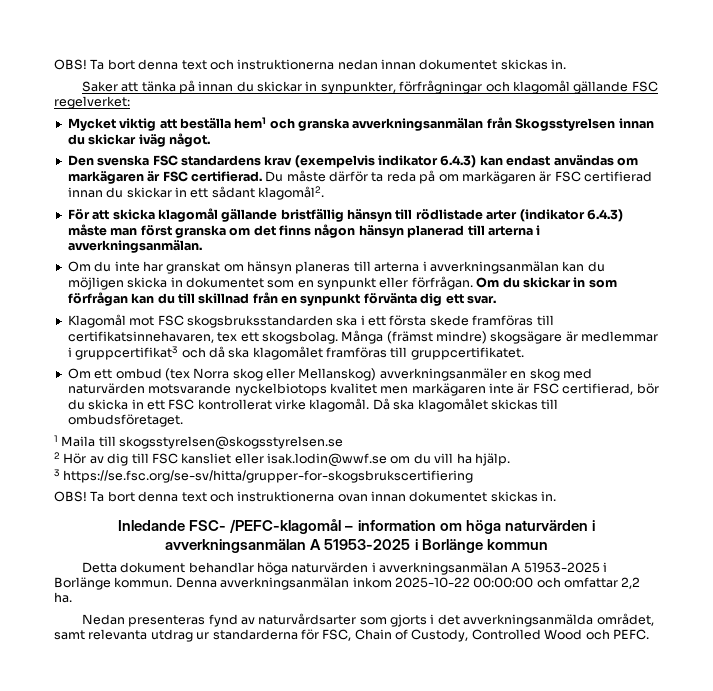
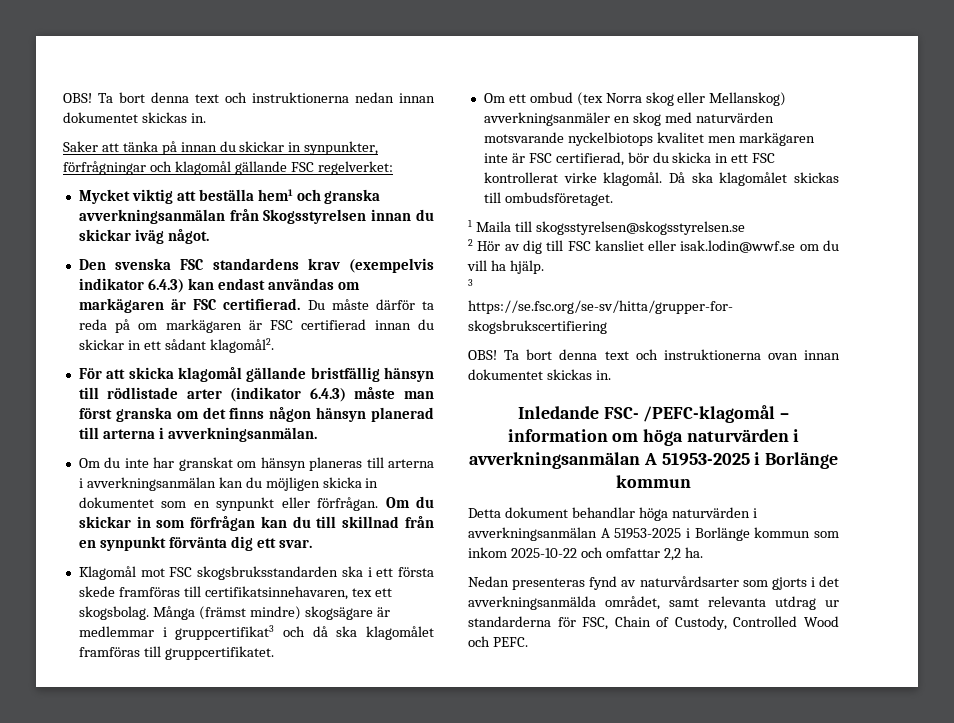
[114,577,350,590] kommun. Denna avverkningsanmälan -> [754,527,839,538] kommun som
[473,577,534,588] 00:00:00 -> (577, 553) none

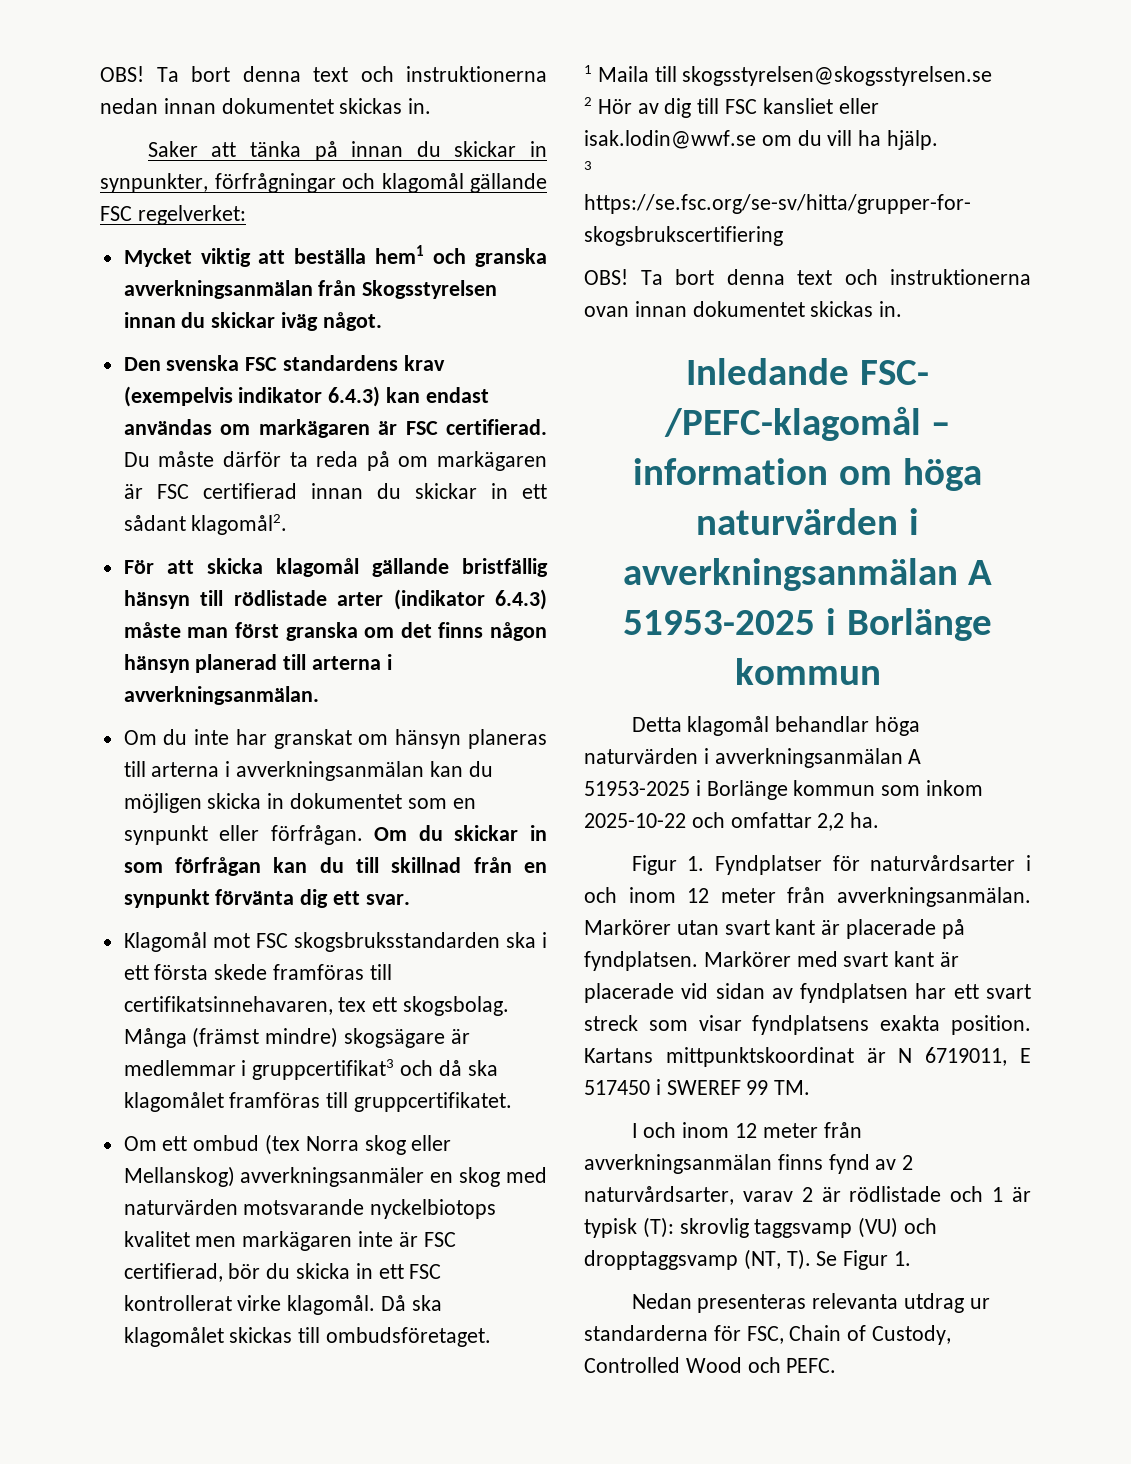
[504,507,568,518] dokument -> [687,716,770,736] klagomål
[468,576,839,590] [468,596,699,610] Nedan presenteras fynd av naturvårdsarter som gjorts i det avverkningsanmälda området, samt -> [631,855,1031,875] [584,887,1031,907] [584,919,965,939] [584,951,960,971] [584,983,1031,1003] [584,1015,1031,1035] [584,1047,1031,1067] [584,1079,811,1095] [631,1122,862,1138] [584,1154,914,1174] [584,1186,1031,1205] [584,1217,938,1238] [584,1249,912,1270] [631,1293,807,1313] Figur 1. Fyndplatser för naturvårdsarter i och inom 12 meter från avverkningsanmälan. Markörer utan svart kant är placerade på fyndplatsen. Markörer med svart kant är placerade vid sidan av fyndplatsen har ett svart streck som visar fyndplatsens exakta position. Kartans mittpunktskoordinat är N 6719011, E 517450 i SWEREF 99 TM. // I och inom 12 meter från avverkningsanmälan finns fynd av 2 naturvårdsarter, varav 2 är rödlistade och 1 är typisk (T): skrovlig taggsvamp (VU) och dropptaggsvamp (NT, T). Se Figur 1. // Nedan presenteras

